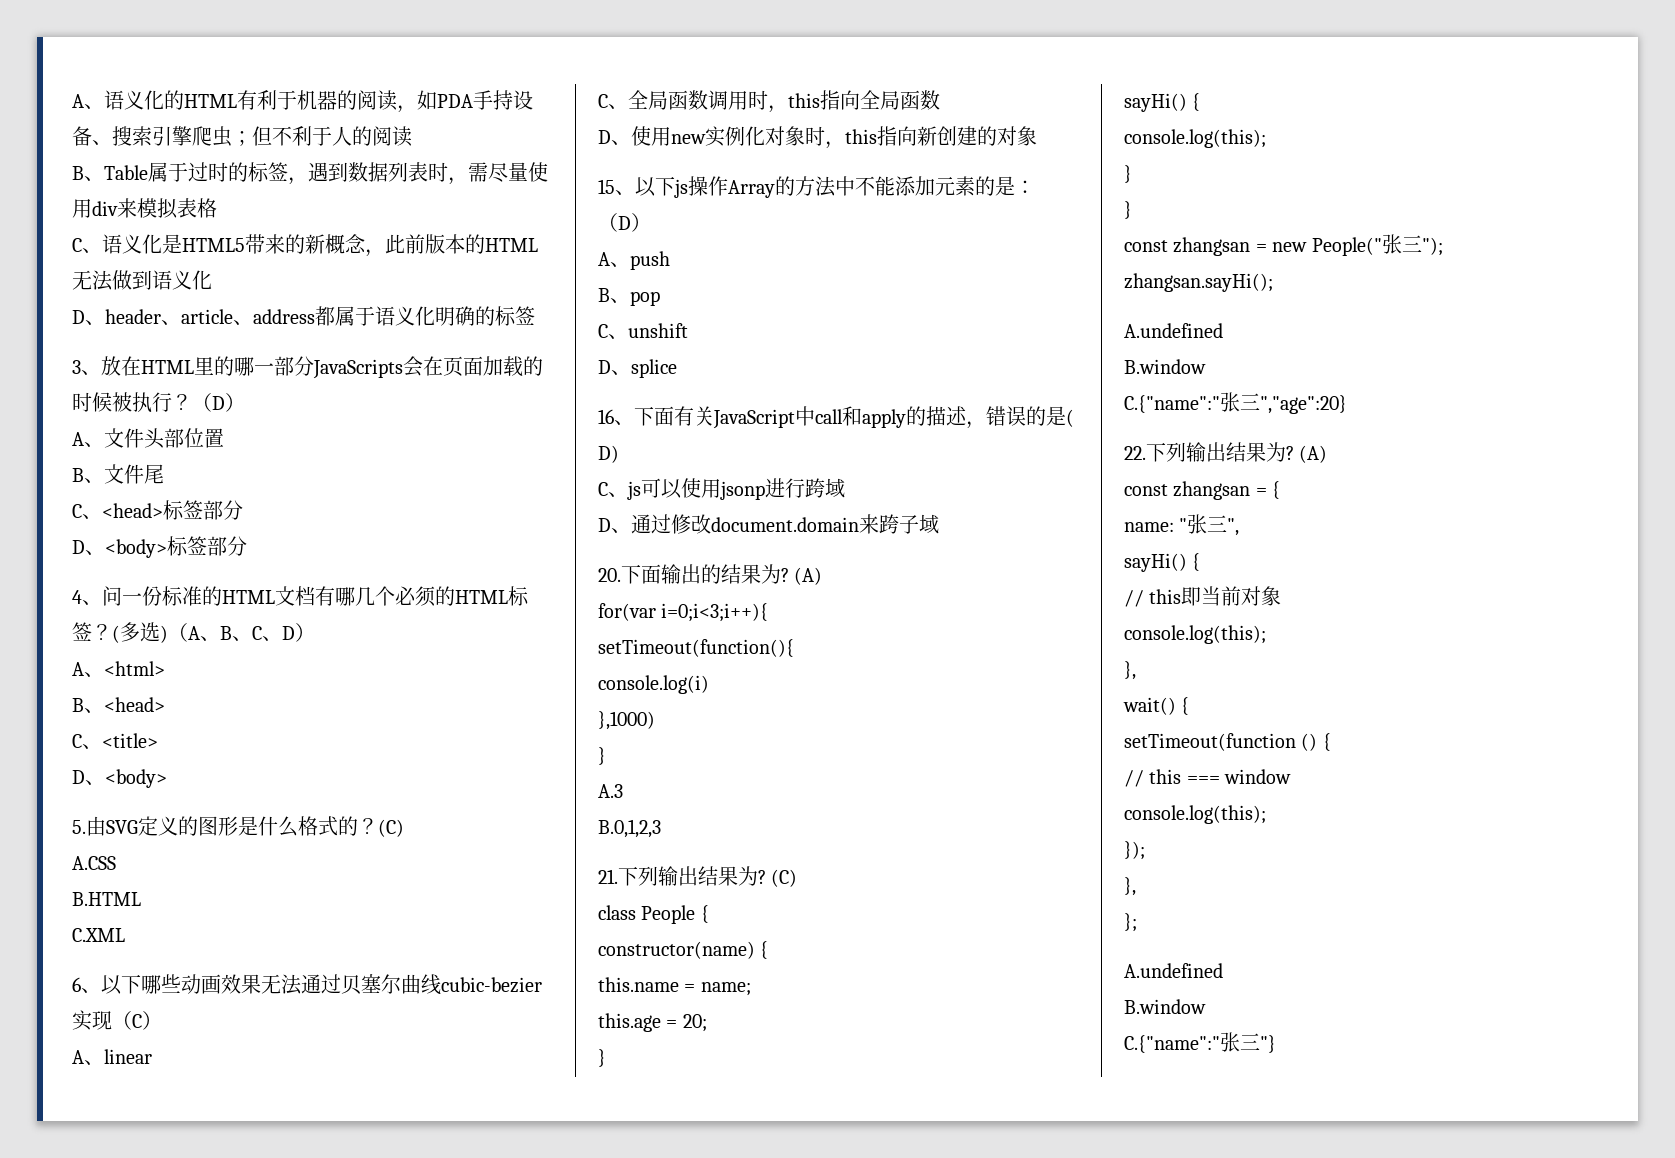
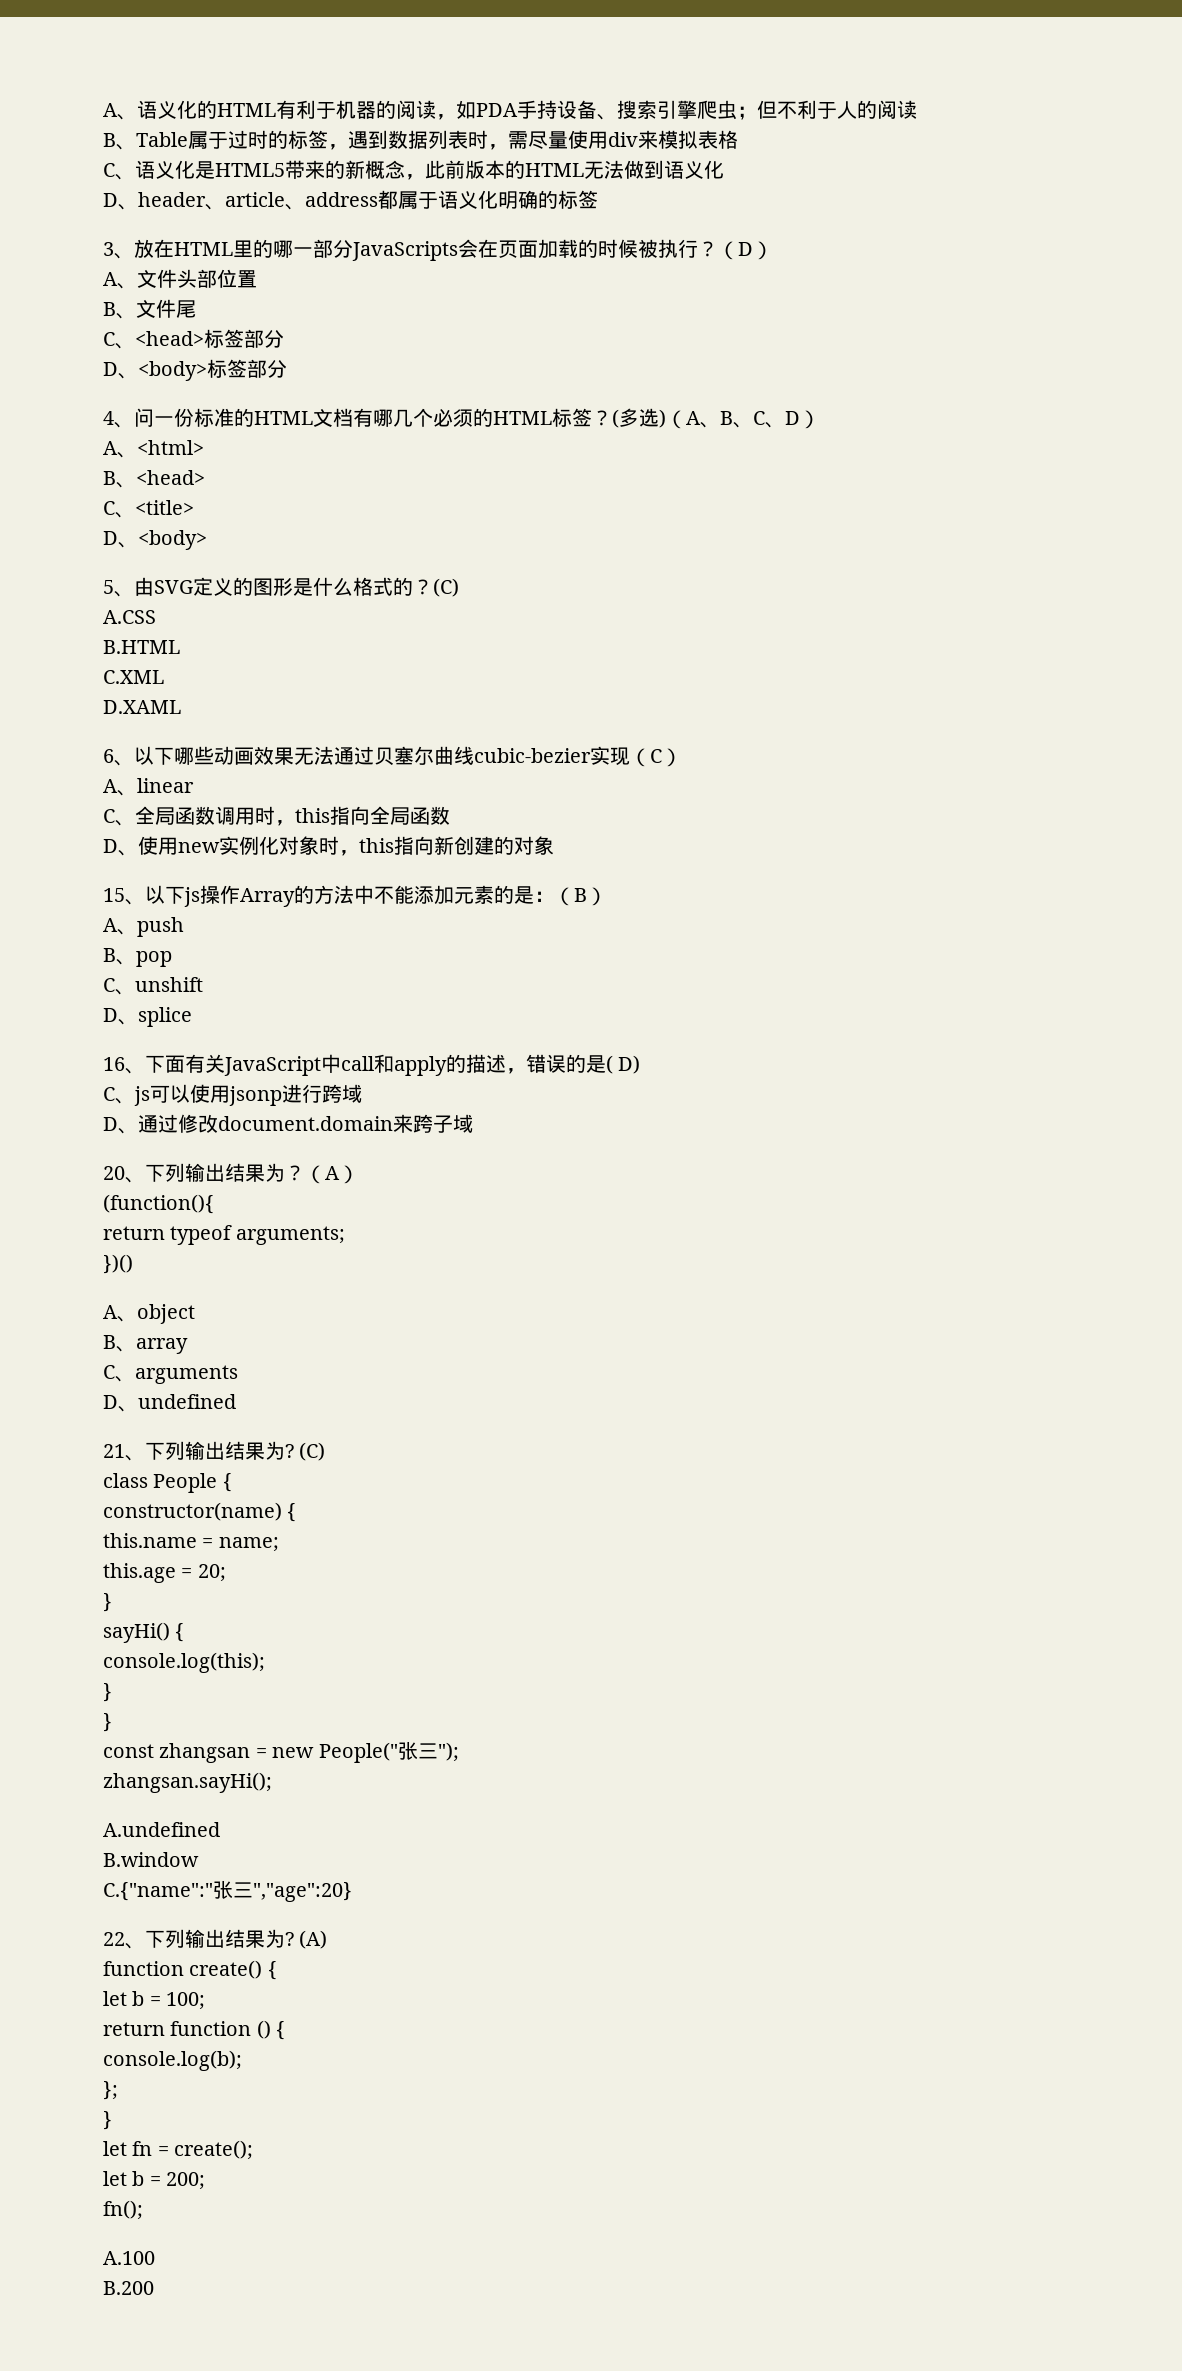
[72,820,86,834] 5. -> [103,580,134,597] 5、
(125, 935) none -> [103,700,181,714] // D.XAML
[618,216,631,230] D -> [574,888,587,902] B
[598,564,823,585] [598,603,769,622] [598,639,794,657] [598,675,709,694] [598,711,655,730] [598,747,606,765] [598,784,623,798] [598,819,661,838] [598,869,618,884] 20.下面输出的结果为? (A) // for(var i=0;i<3;i++){ // setTimeout(function(){ // console.log(i) // },1000) // } // A.3 // B.0,1,2,3 // 21. -> [103,1163,359,1184] [103,1194,214,1214] [103,1225,345,1245] [103,1254,133,1274] [103,1304,195,1324] [103,1335,188,1354] [103,1365,238,1384] [103,1394,236,1412] [103,1444,145,1461] 20、下列输出结果为？（A） // (function(){ // return typeof arguments; // })() // A、object // B、array // C、arguments // D、undefined // 21、
[1124,446,1146,460] 22. -> [103,1932,145,1949] 22、
[1124,481,1281,500] [1124,514,1240,536] [1124,553,1201,572] [1124,586,1282,607] [1124,625,1266,644] [1124,661,1136,680] [1123,697,1190,715] [1124,733,1331,751] [1124,769,1292,787] [1124,805,1266,824] [1124,841,1145,860] [1124,877,1136,896] [1124,913,1137,932] [1124,963,1223,978] [1124,999,1206,1014] [1124,1032,1276,1053] const zhangsan = { // name: "张三", // sayHi() { // // this即当前对象 // console.log(this); // }, // wait() { // setTimeout(function () { // // this === window // console.log(this); // }); // }, // }; // A.undefined // B.window // C.{"name":"张三"} -> [103,1960,277,1980] [103,1991,206,2010] [103,2020,286,2040] [103,2050,242,2071] [103,2081,118,2100] [103,2111,112,2130] [103,2140,254,2160] [103,2171,206,2190] [103,2200,143,2220] [103,2251,155,2265] [103,2281,154,2295] function create() { // let b = 100; // return function () { // console.log(b); // }; // } // let fn = create(); // let b = 200; // fn(); // A.100 // B.200

